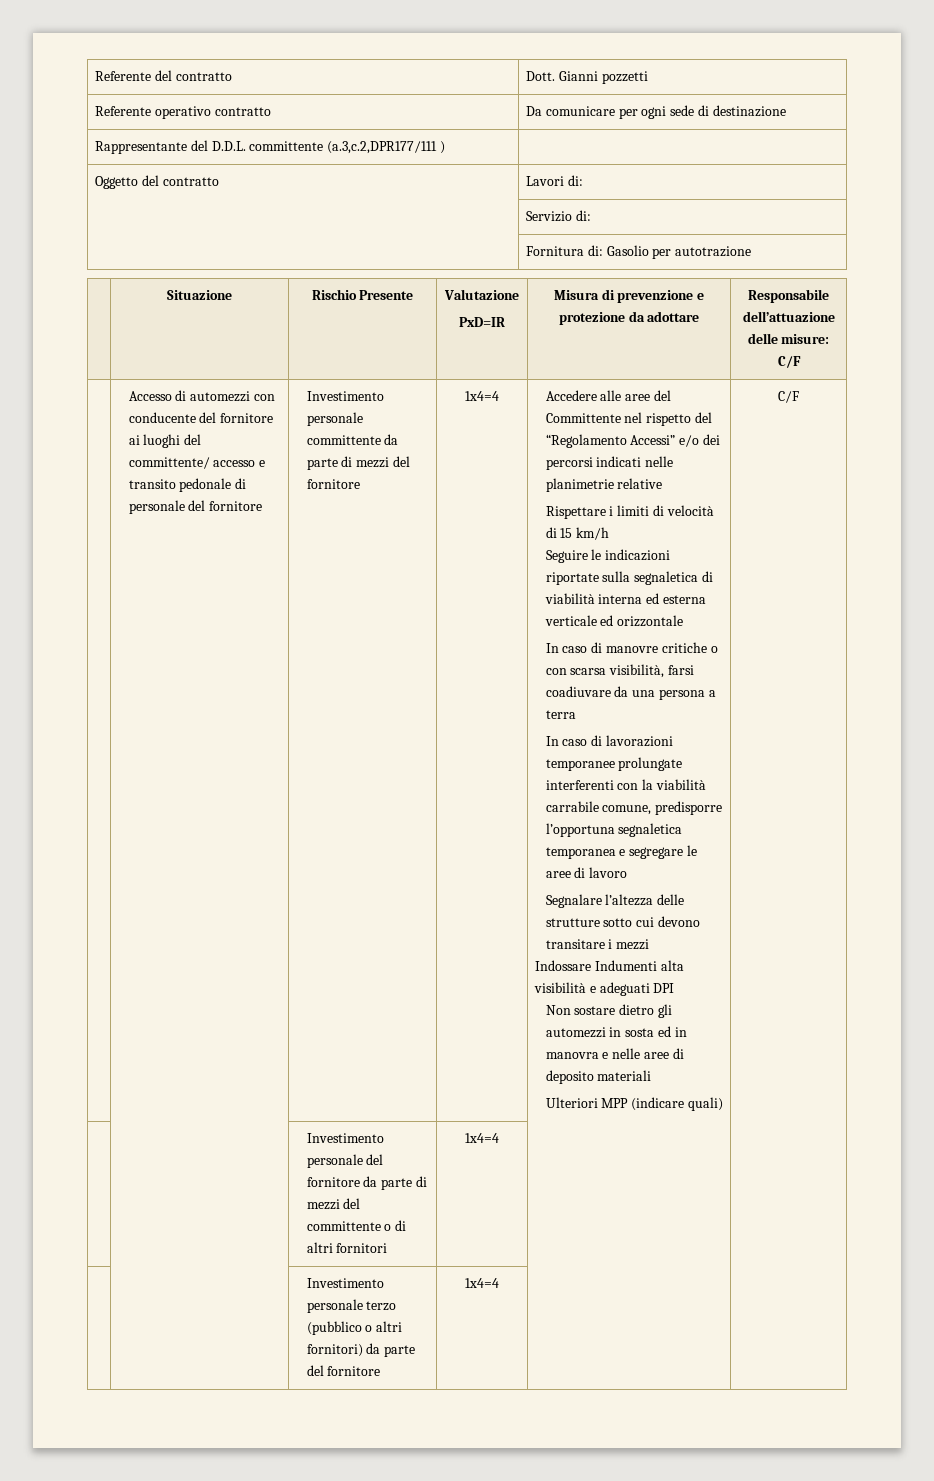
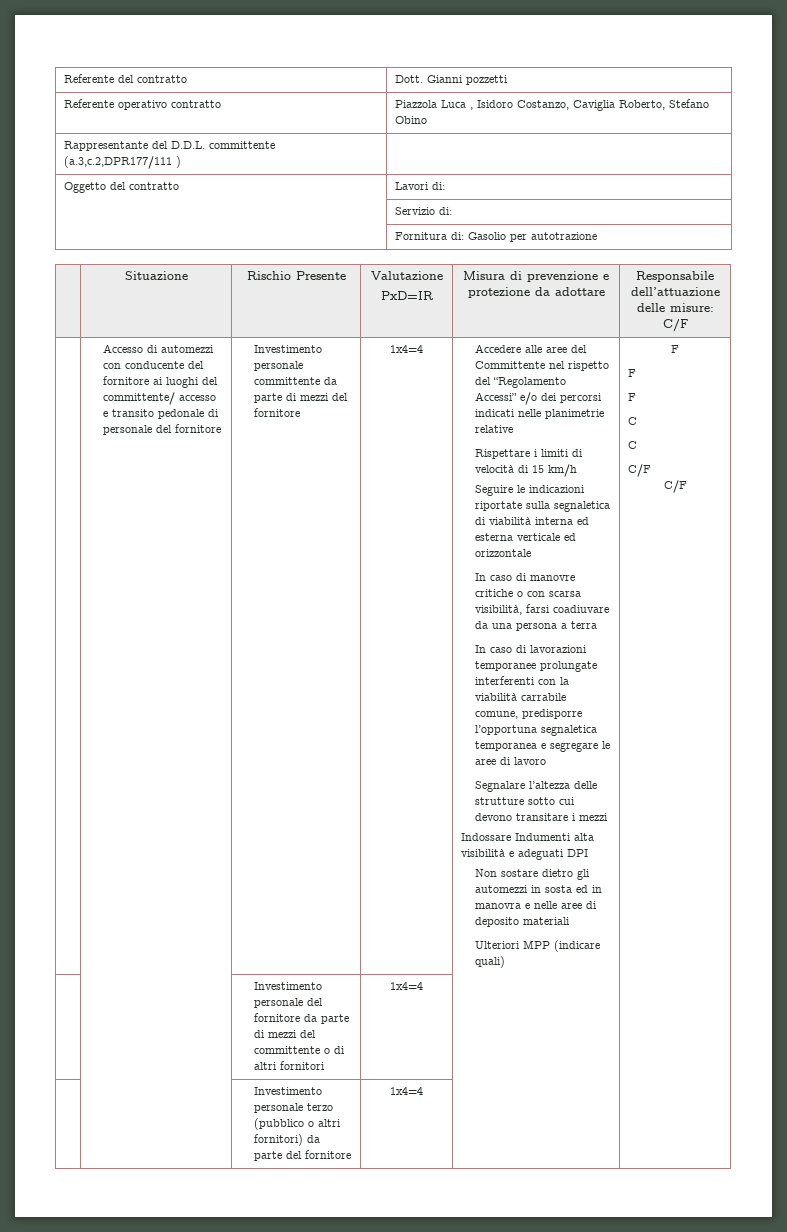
[526,105,786,119] Da comunicare per ogni sede di destinazione -> [395,99,710,111] [395,116,428,124] Piazzola Luca , Isidoro Costanzo, Caviglia Roberto, Stefano Obino
(723, 1104) none -> [671,345,679,353] [628,369,637,377] [628,393,637,401] [628,417,638,425] [628,441,638,449] [628,464,652,477] F // F // F // C // C // C/F //

